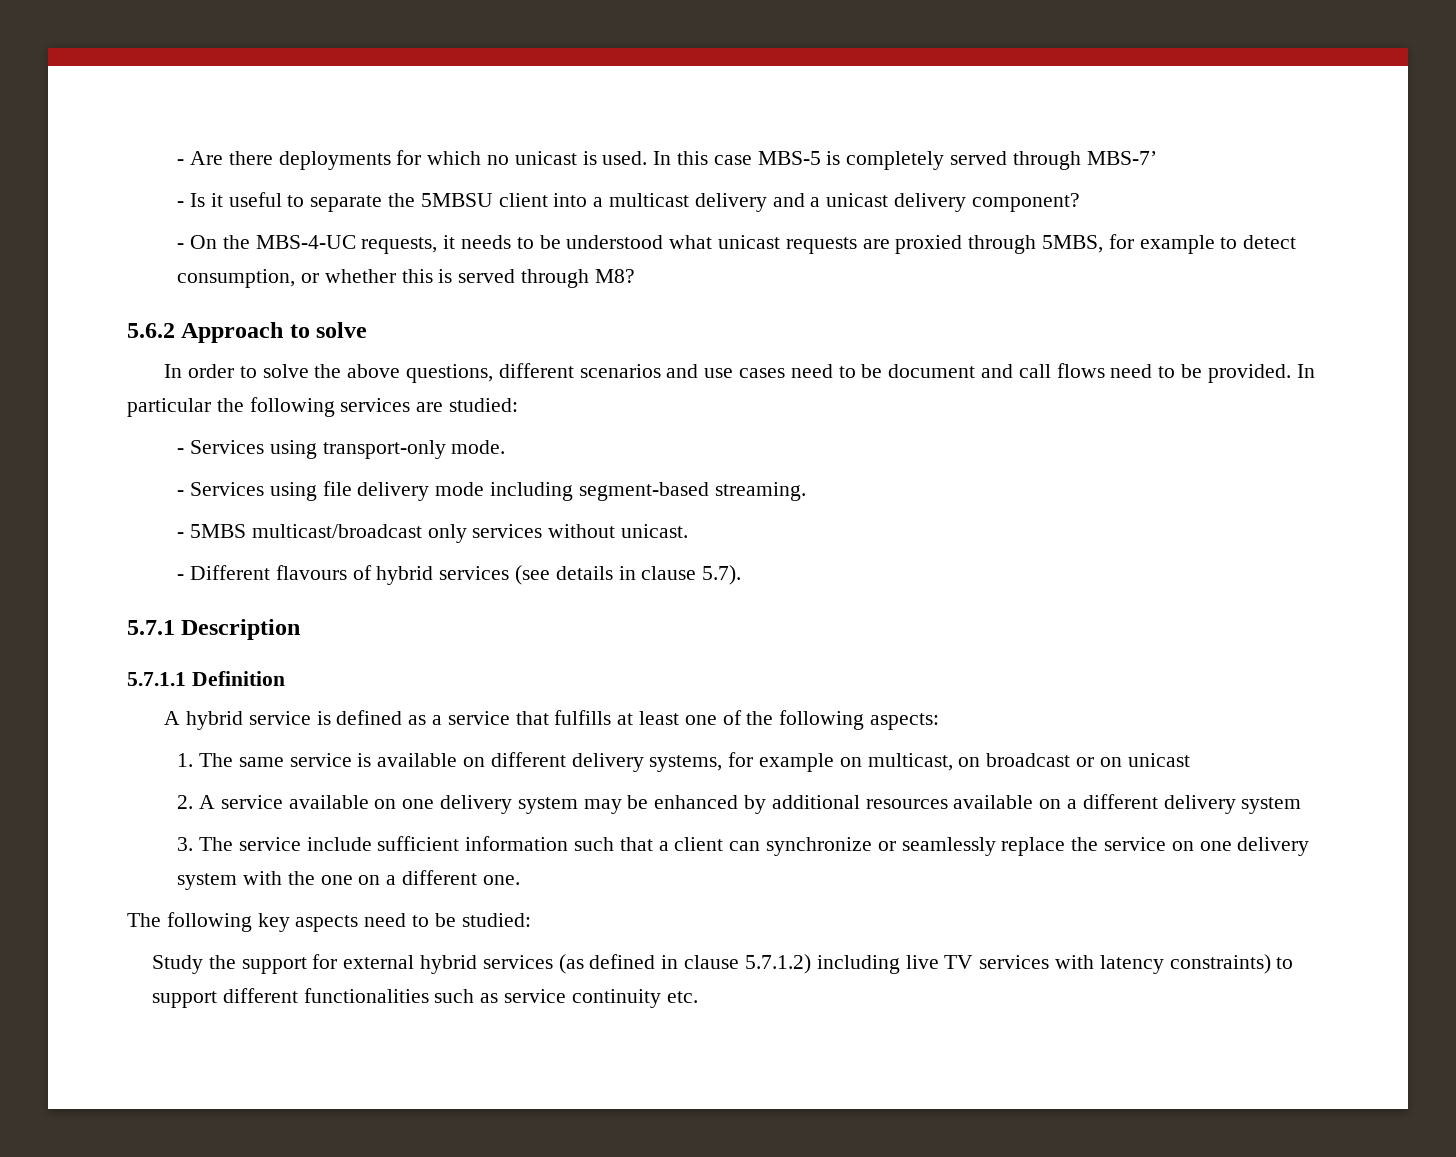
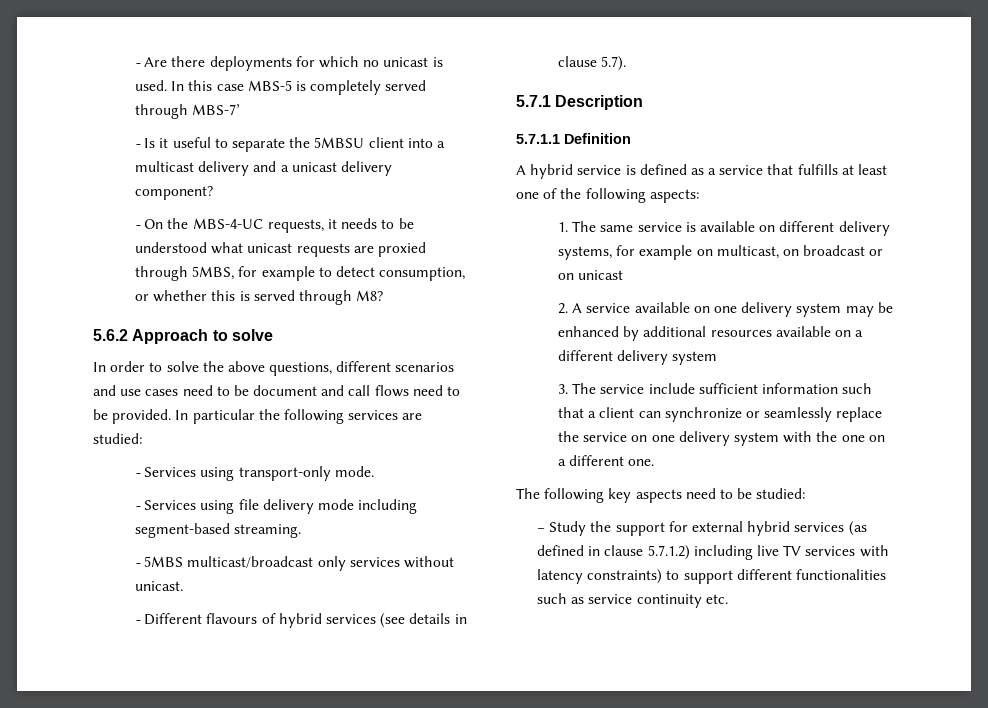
(531, 920) none -> [537,528,546,532] −

